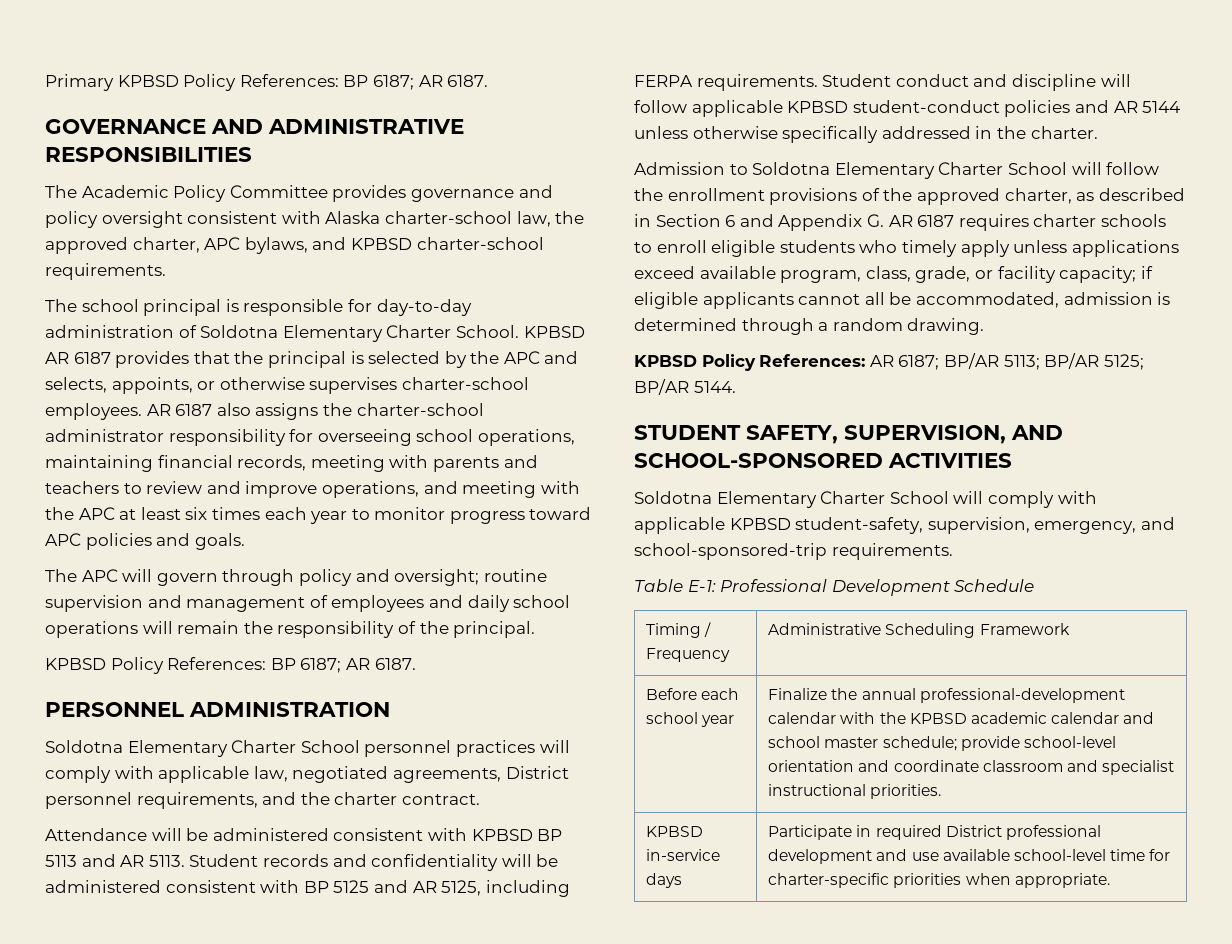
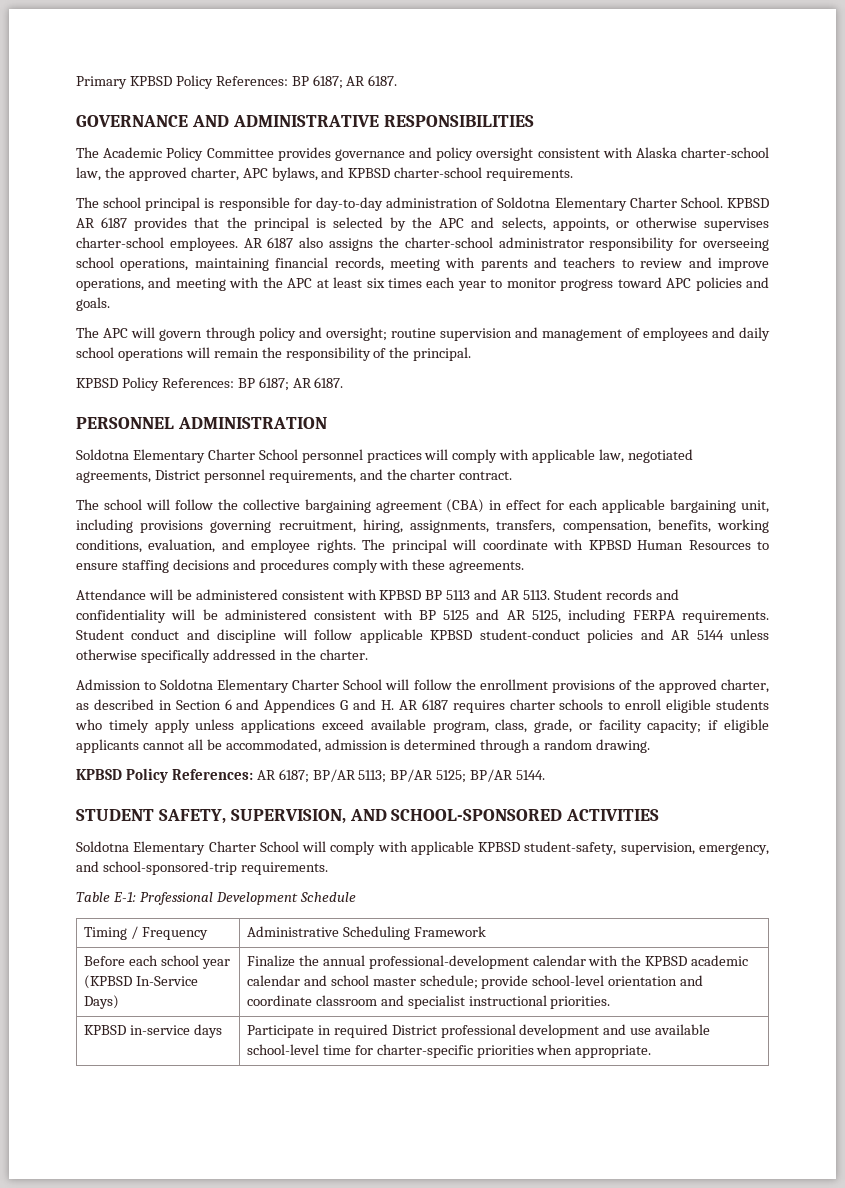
(480, 799) none -> [76,499,769,513] [76,519,769,533] [76,539,769,553] [76,559,525,573] // The school will follow the collective bargaining agreement (CBA) in effect for each applicable bargaining unit, including provisions governing recruitment, hiring, assignments, transfers, compensation, benefits, working conditions, evaluation, and employee rights. The principal will coordinate with KPBSD Human Resources to ensure staffing decisions and procedures comply with these agreements.
[778,214,884,231] Appendix G. -> [264,699,395,713] Appendices G and H.
(735, 721) none -> [83,975,198,989] [83,995,119,1009] (KPBSD In-Service Days)

